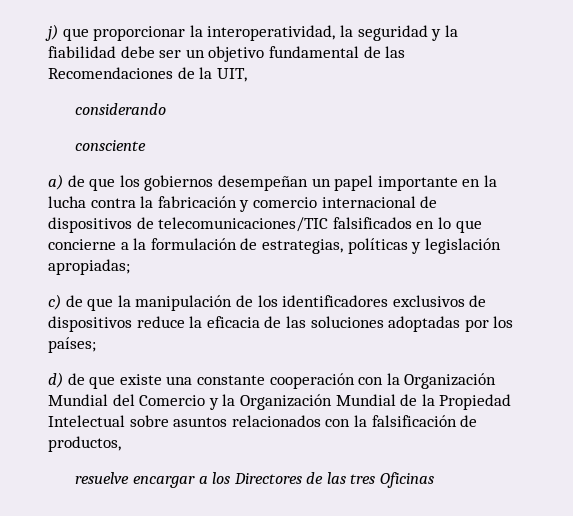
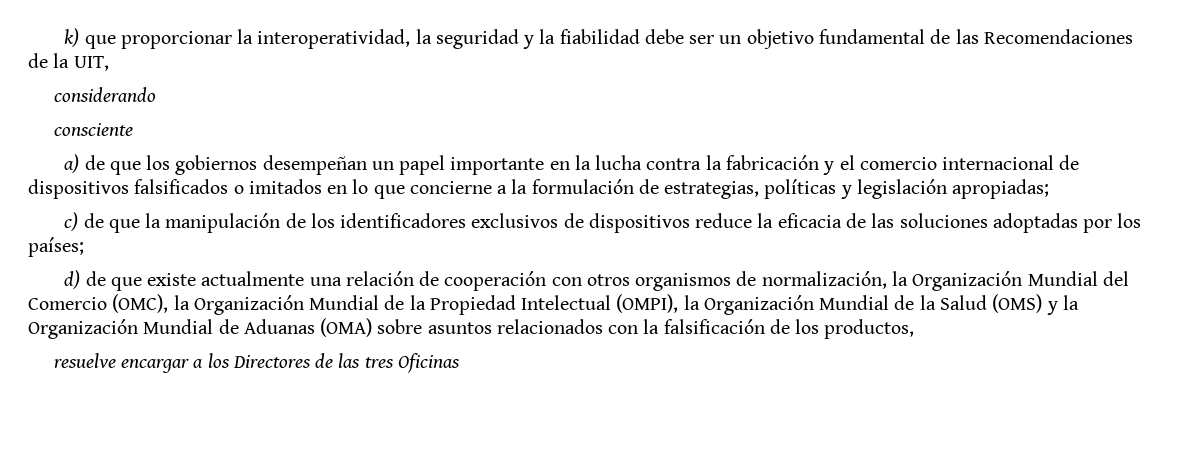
[45,24,58,41] j) -> [64,28,80,47] k)
(250, 206) none -> [839,155,855,170] el
[136,217,412,232] de telecomunicaciones/TIC falsificados -> [134,179,322,194] falsificados o imitados
[166,373,384,389] una constante cooperación con -> [201,271,887,291] actualmente una relación de cooperación con otros organismos de normalización,
[208,398,219,410] y -> [112,294,169,313] (OMC),
(125, 421) none -> [616,294,1079,315] [28,318,373,339] (OMPI), la Organización Mundial de la Salud (OMS) y la Organización Mundial de Aduanas (OMA)
(478, 421) none -> [795,319,820,334] los

